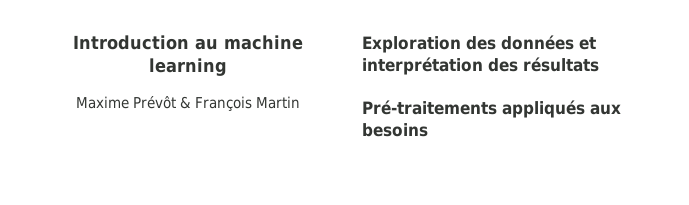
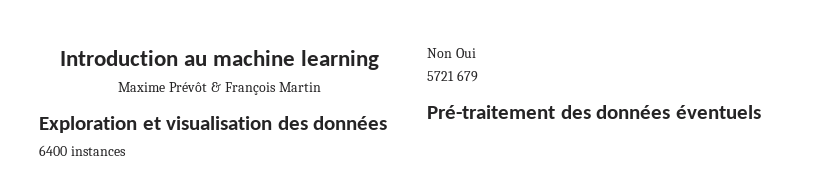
[466,35,596,50] [362,57,599,75] [362,100,621,118] [362,123,428,137] des données et interprétation des résultats // Pré-traitements appliqués aux besoins -> [142,116,388,130] [39,145,126,156] [427,48,476,58] [427,70,478,82] [427,105,761,119] et visualisation des données // 6400 instances // Non Oui // 5721 679 // Pré-traitement des données éventuels

